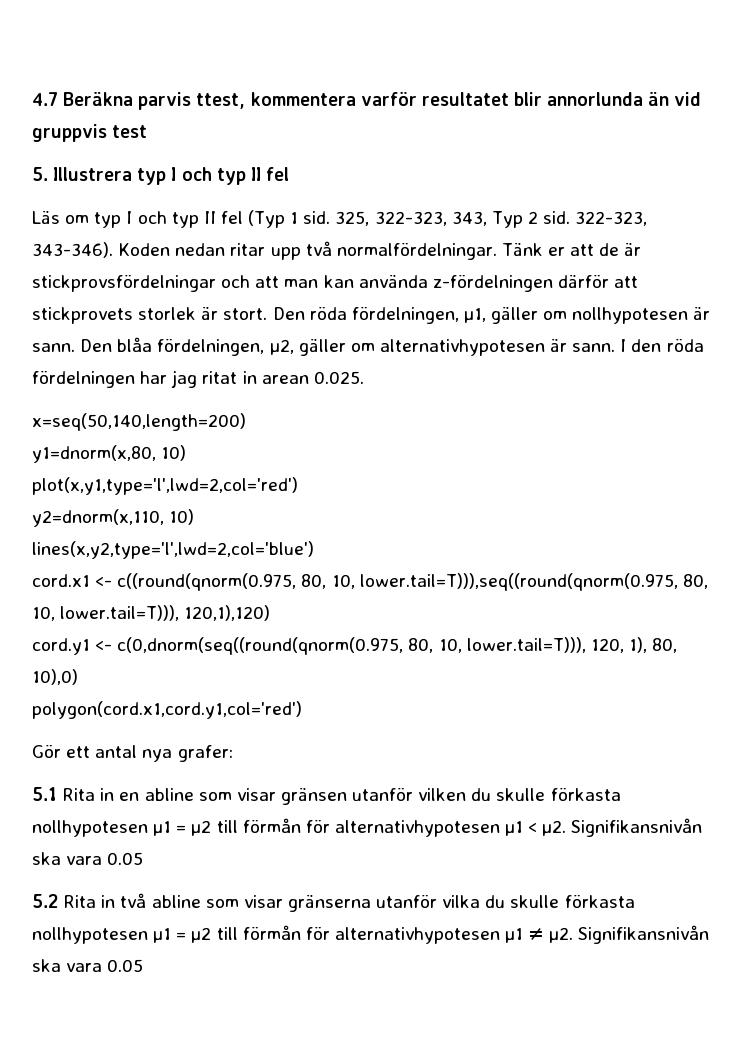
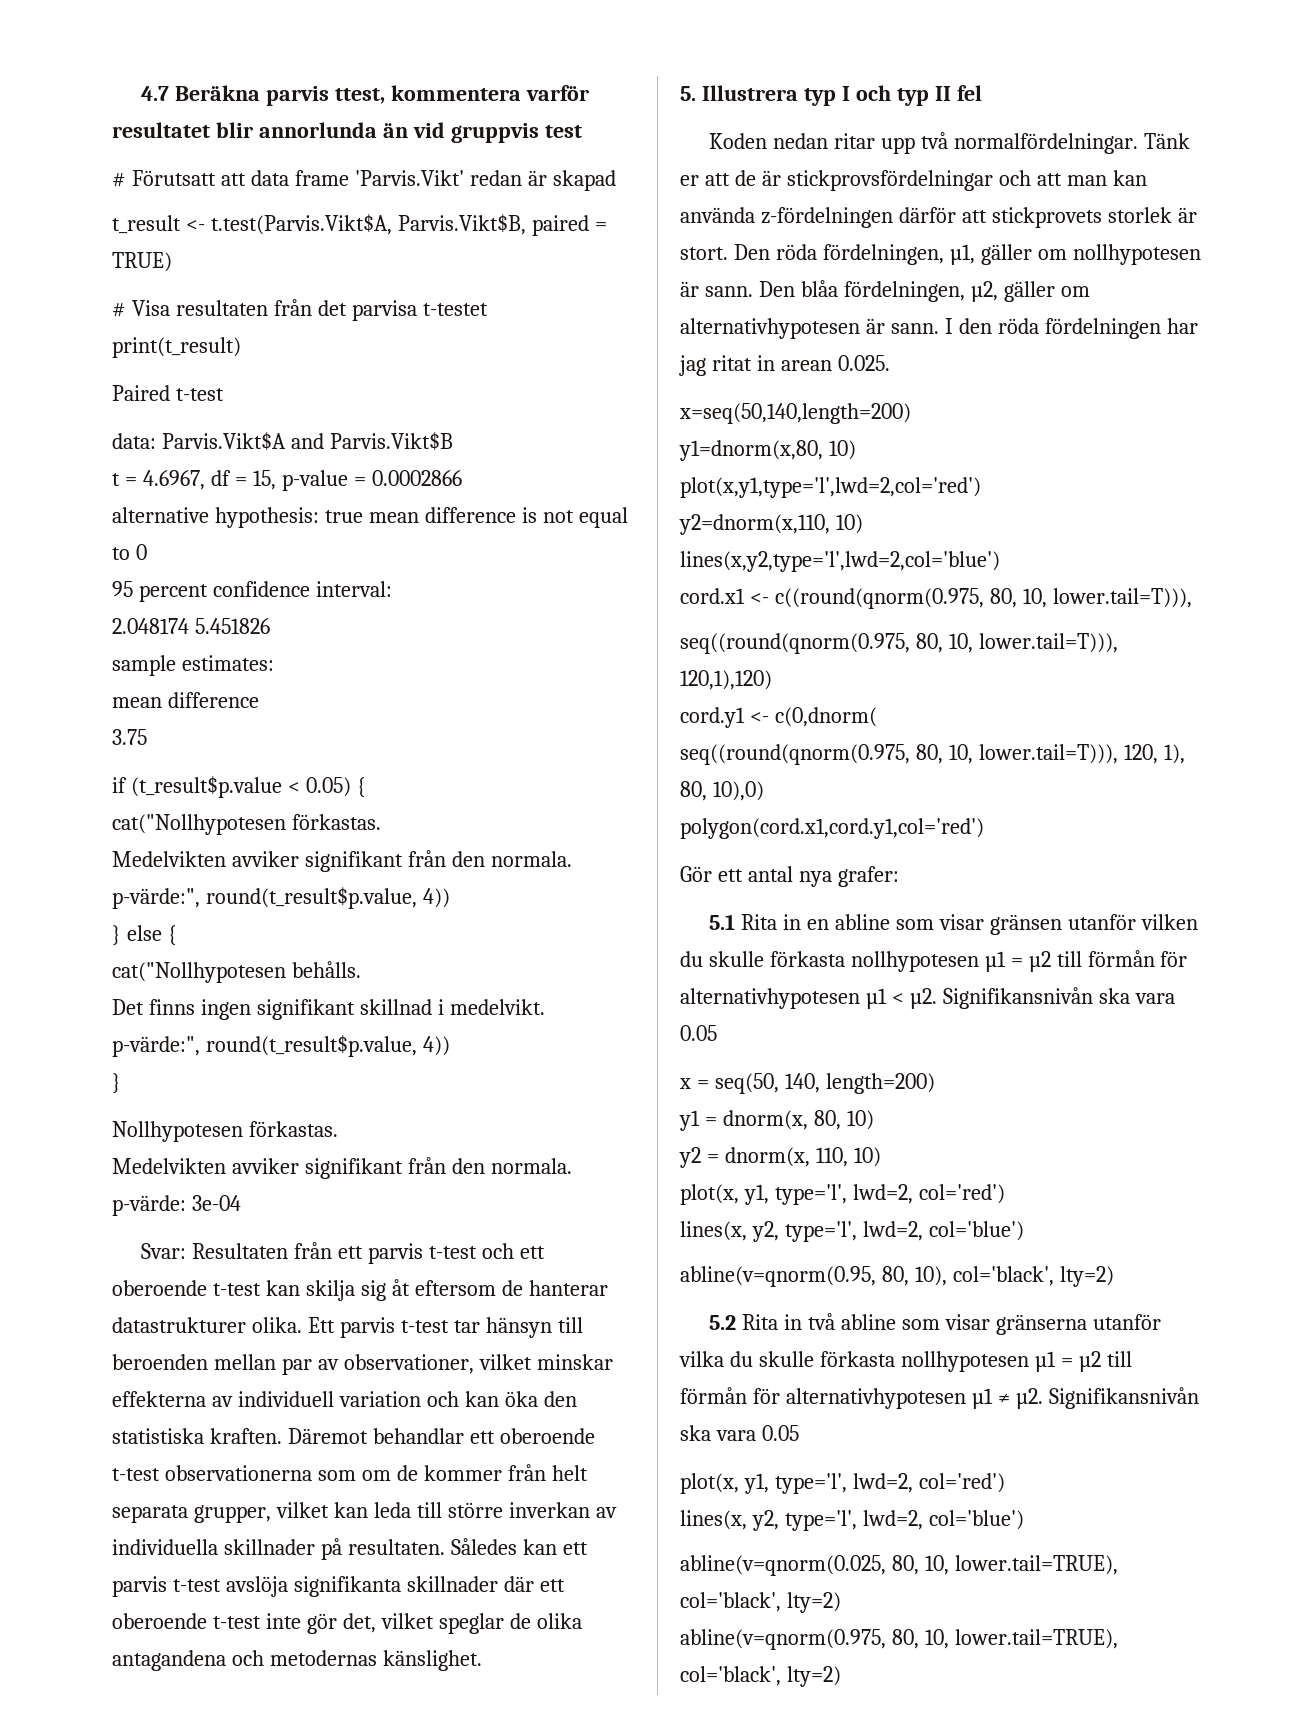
(148, 131) none -> [112,170,616,191] [112,214,607,236] [112,252,172,272] [112,299,488,321] [112,337,241,358] [112,385,224,401] [112,432,453,451] [112,470,462,491] [112,507,628,528] [112,544,147,560] [112,581,392,602] [112,618,270,634] [112,655,274,676] [112,692,259,708] [112,729,147,745] [112,776,366,798] [112,814,381,835] [112,850,572,872] [112,887,450,909] [112,925,177,946] [112,961,361,983] [112,999,545,1020] [112,1035,450,1057] [112,1073,121,1094] [112,1121,338,1142] [112,1157,572,1179] [112,1195,241,1216] [141,1242,545,1264] [112,1279,608,1301] [112,1317,583,1338] [112,1354,613,1375] [112,1391,577,1407] [112,1428,595,1444] [112,1464,588,1481] [112,1502,617,1523] [112,1538,588,1560] [112,1576,565,1597] [112,1613,582,1634] [112,1650,482,1671] // # Förutsatt att data frame 'Parvis.Vikt' redan är skapad // t_result <- t.test(Parvis.Vikt$A, Parvis.Vikt$B, paired = TRUE) // # Visa resultaten från det parvisa t-testet // print(t_result) // Paired t-test // data: Parvis.Vikt$A and Parvis.Vikt$B // t = 4.6967, df = 15, p-value = 0.0002866 // alternative hypothesis: true mean difference is not equal to 0 // 95 percent confidence interval: // 2.048174 5.451826 // sample estimates: // mean difference // 3.75 // if (t_result$p.value < 0.05) { // cat("Nollhypotesen förkastas. // Medelvikten avviker signifikant från den normala. p-värde:", round(t_result$p.value, 4)) // } else { // cat("Nollhypotesen behålls. // Det finns ingen signifikant skillnad i medelvikt. p-värde:", round(t_result$p.value, 4)) // } // Nollhypotesen förkastas. // Medelvikten avviker signifikant från den normala. p-värde: 3e-04 // Svar: Resultaten från ett parvis t-test och ett oberoende t-test kan skilja sig åt eftersom de hanterar datastrukturer olika. Ett parvis t-test tar hänsyn till beroenden mellan par av observationer, vilket minskar effekterna av individuell variation och kan öka den statistiska kraften. Däremot behandlar ett oberoende t-test observationerna som om de kommer från helt separata grupper, vilket kan leda till större inverkan av individuella skillnader på resultaten. Således kan ett parvis t-test avslöja signifikanta skillnader där ett oberoende t-test inte gör det, vilket speglar de olika antagandena och metodernas känslighet.
[32,210,648,228] [32,242,113,258] Läs om typ I och typ II fel (Typ 1 sid. 325, 322-323, 343, Typ 2 sid. 322-323, 343-346). -> (982, 93) none
[359,573,678,591] lower.tail=T))),seq((round(qnorm(0.975, -> [1052,588,1192,608] [680,633,910,654] lower.tail=T))), // seq((round(qnorm(0.975,
[117,637,404,655] c(0,dnorm(seq((round(qnorm(0.975, -> [774,707,877,727] [680,744,910,765] c(0,dnorm( // seq((round(qnorm(0.975,
(144, 858) none -> [679,1073,935,1094] [679,1110,874,1131] [679,1147,881,1168] [680,1184,1005,1205] [680,1221,1024,1242] [680,1266,1114,1287] // x = seq(50, 140, length=200) // y1 = dnorm(x, 80, 10) // y2 = dnorm(x, 110, 10) // plot(x, y1, type='l', lwd=2, col='red') // lines(x, y2, type='l', lwd=2, col='blue') // abline(v=qnorm(0.95, 80, 10), col='black', lty=2)
(144, 965) none -> [680,1473,1005,1494] [680,1510,1024,1531] [680,1555,1118,1576] [680,1592,841,1613] [680,1629,1118,1650] [680,1666,841,1687] // plot(x, y1, type='l', lwd=2, col='red') // lines(x, y2, type='l', lwd=2, col='blue') // abline(v=qnorm(0.025, 80, 10, lower.tail=TRUE), col='black', lty=2) // abline(v=qnorm(0.975, 80, 10, lower.tail=TRUE), col='black', lty=2)

